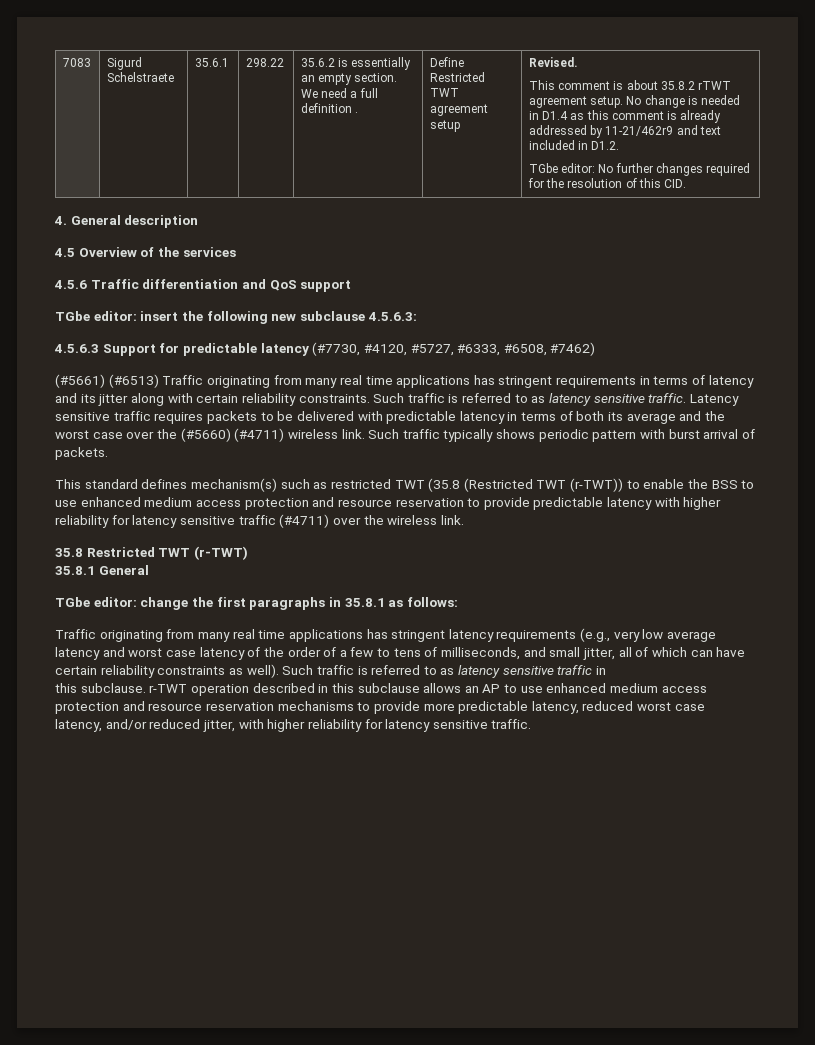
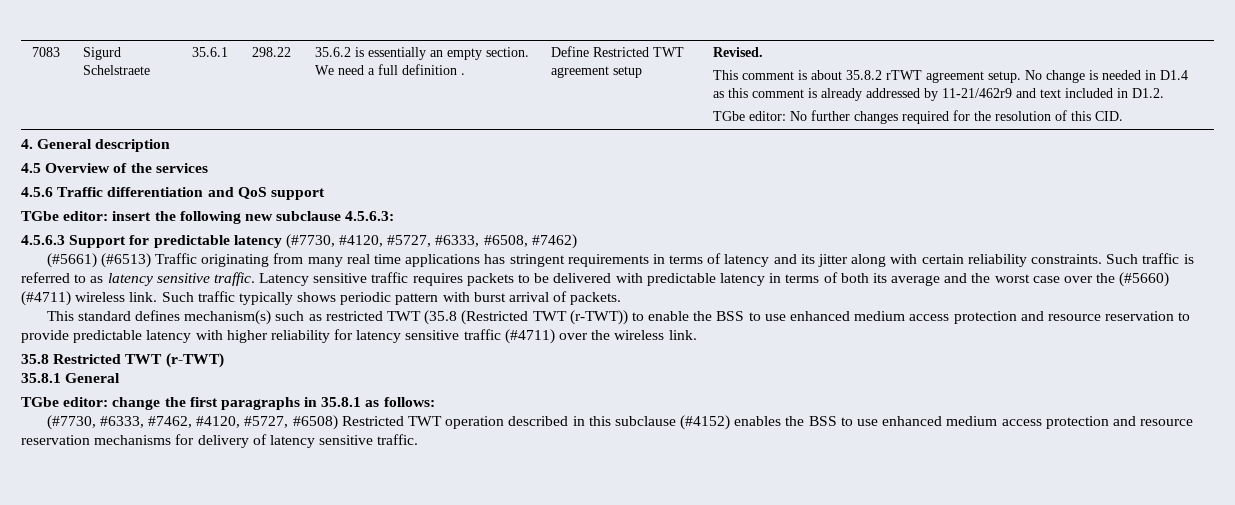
[55,628,717,642] [55,647,746,660] [55,664,607,678] [55,683,188,693] Traffic originating from many real time applications has stringent latency requirements (e.g., very low average latency and worst case latency of the order of a few to tens of milliseconds, and small jitter, all of which can have certain reliability constraints as well). Such traffic is referred to as latency sensitive traffic in // this subclause. r-TWT -> [46,415,442,430] (#7730, #6333, #7462, #4120, #5727, #6508) Restricted TWT
[423,683,501,693] allows an AP -> [680,415,837,430] (#4152) enables the BSS
[357,701,705,714] [55,719,383,732] to provide more predictable latency, reduced worst case // latency, and/or reduced jitter, with higher reliability for -> [175,434,267,448] for delivery of

